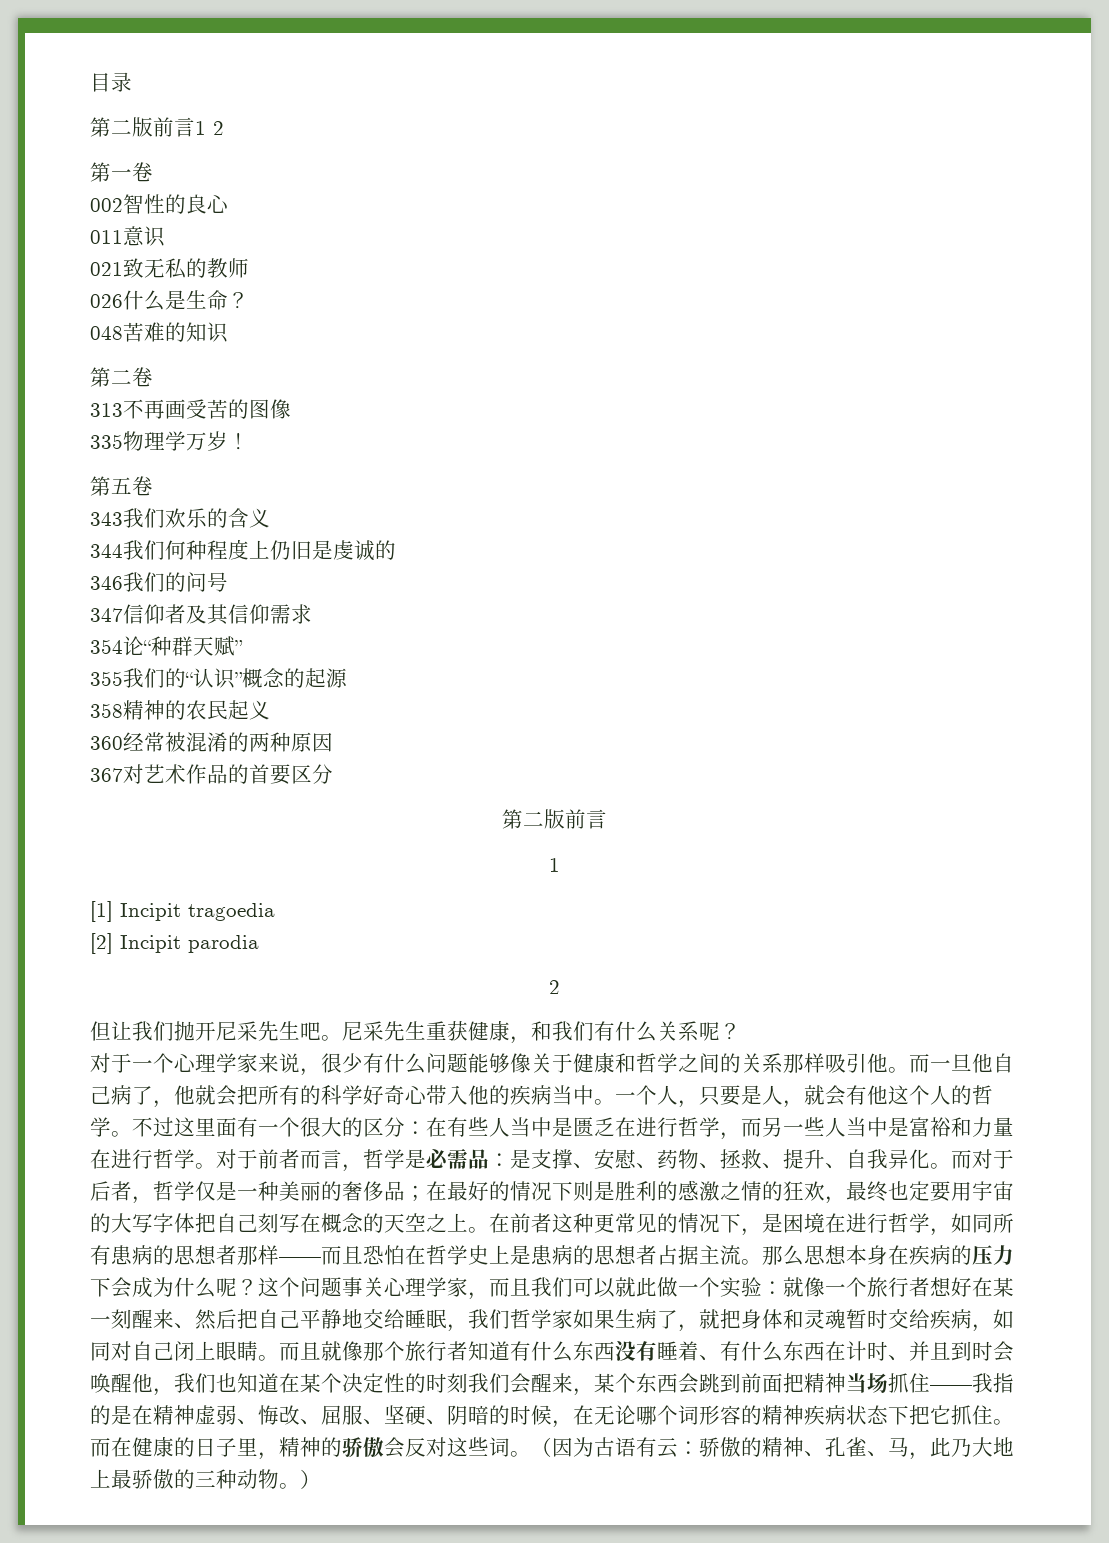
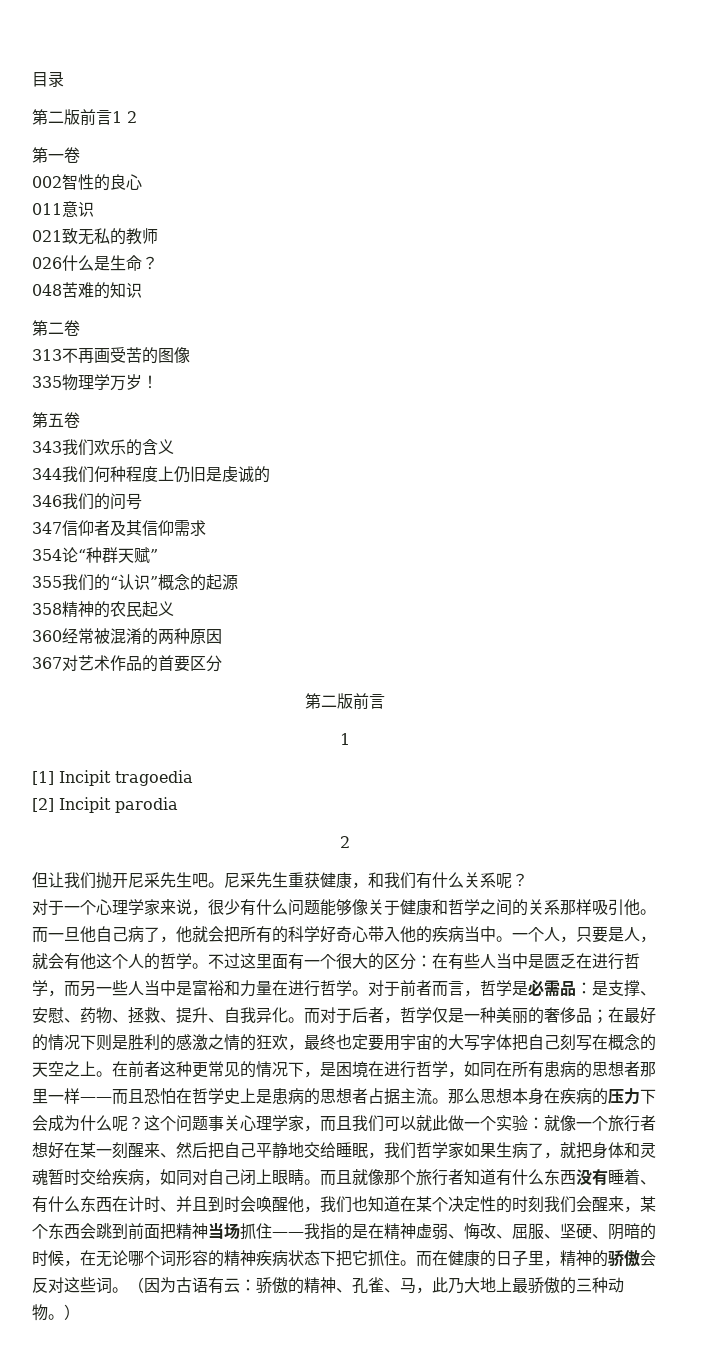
(993, 1223) none -> [496,1061,512,1077] 在
(258, 1255) none -> [32,1088,64,1104] 里一

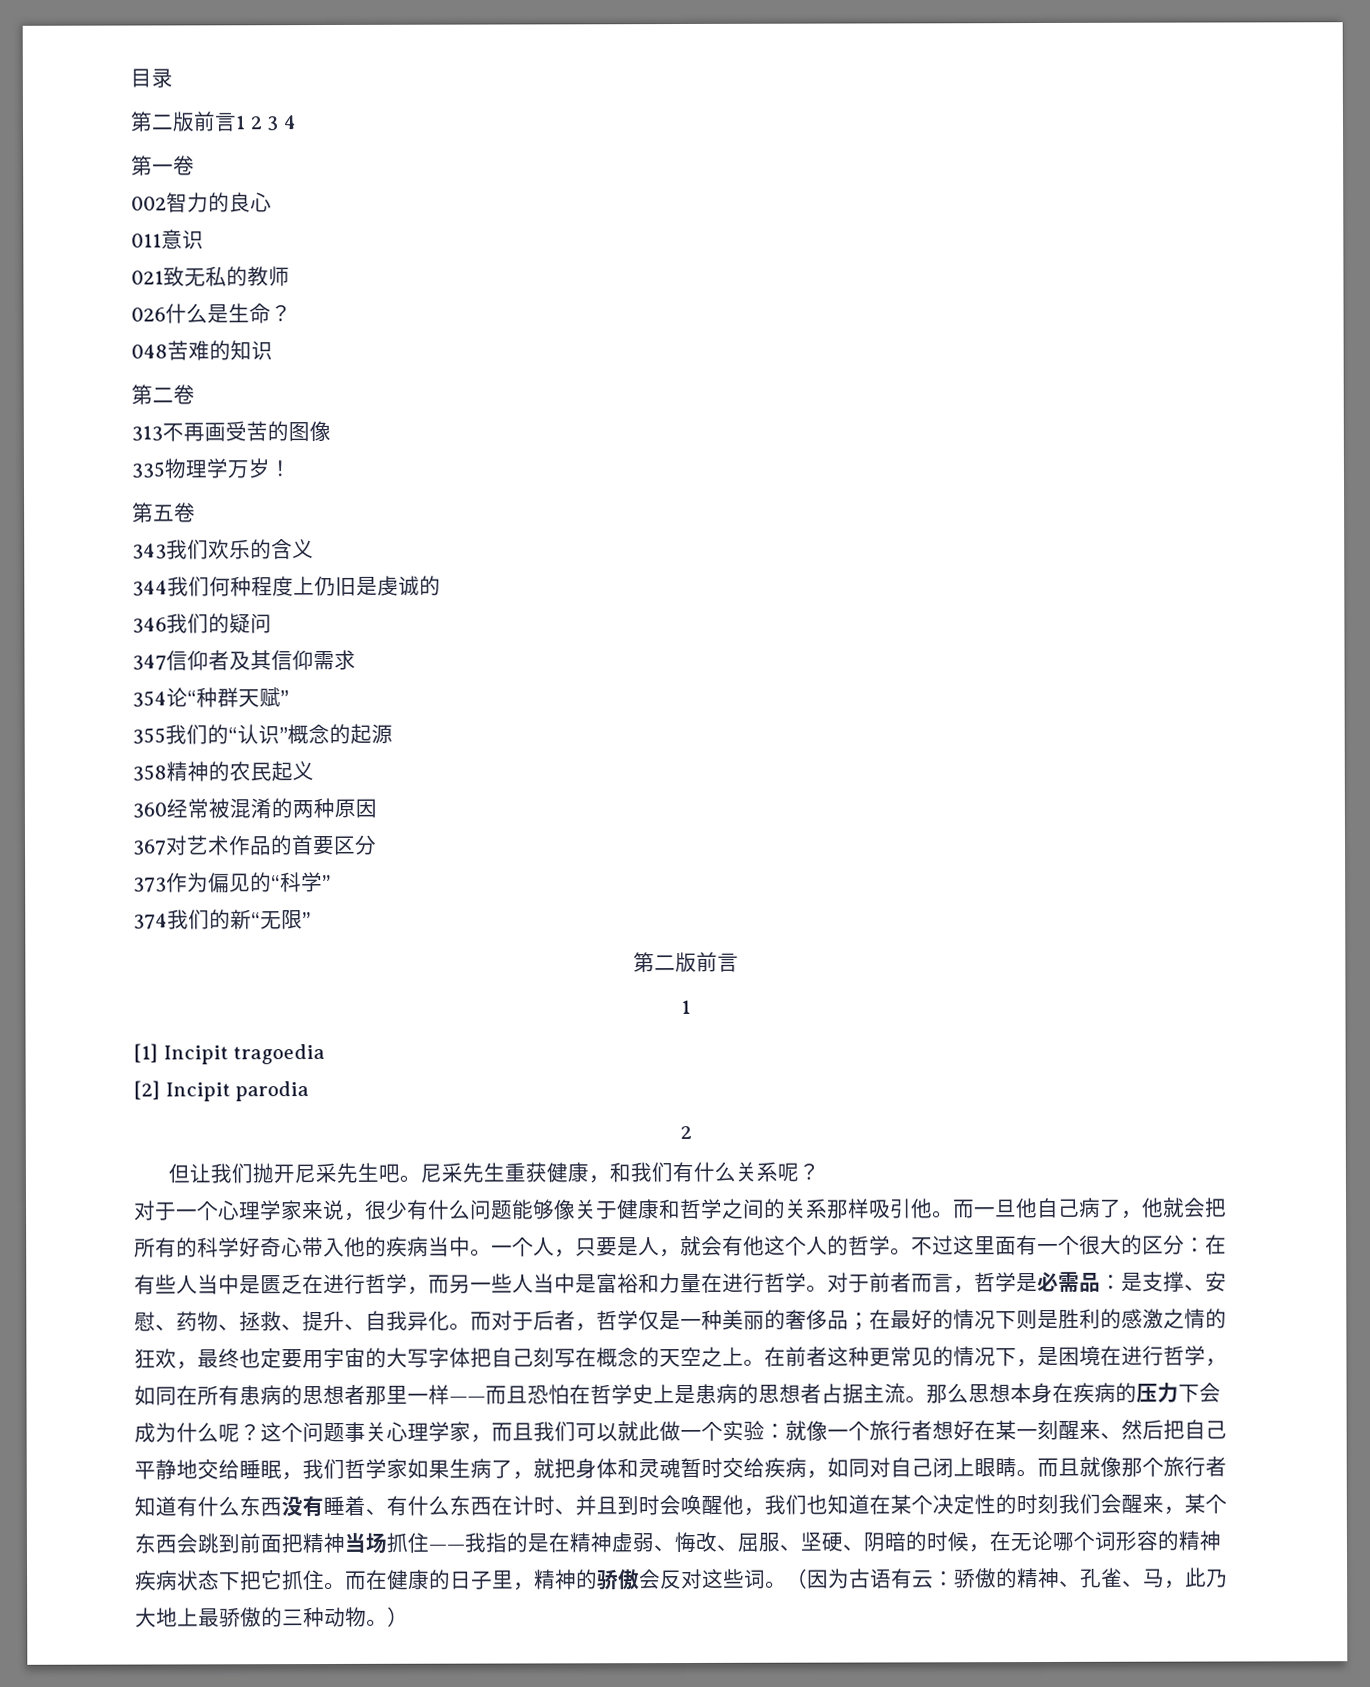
(137, 117) none -> [266,115,297,132] 3 4
[78,174,94,190] 性 -> [187,192,209,213] 力
[110,493,142,510] 问号 -> [229,613,272,634] 疑问
(222, 663) none -> [133,872,331,894] [133,909,311,930] // 373作为偏见的“科学” // 374我们的新“无限”

